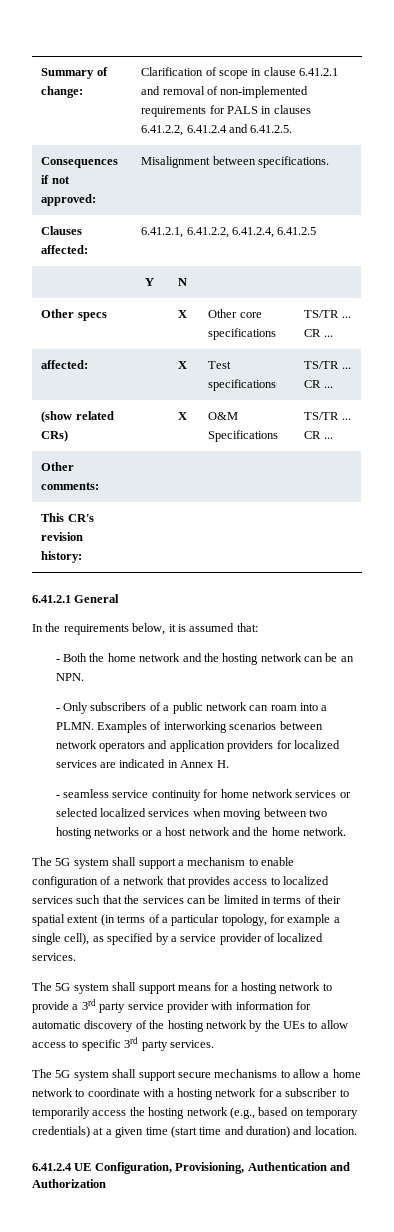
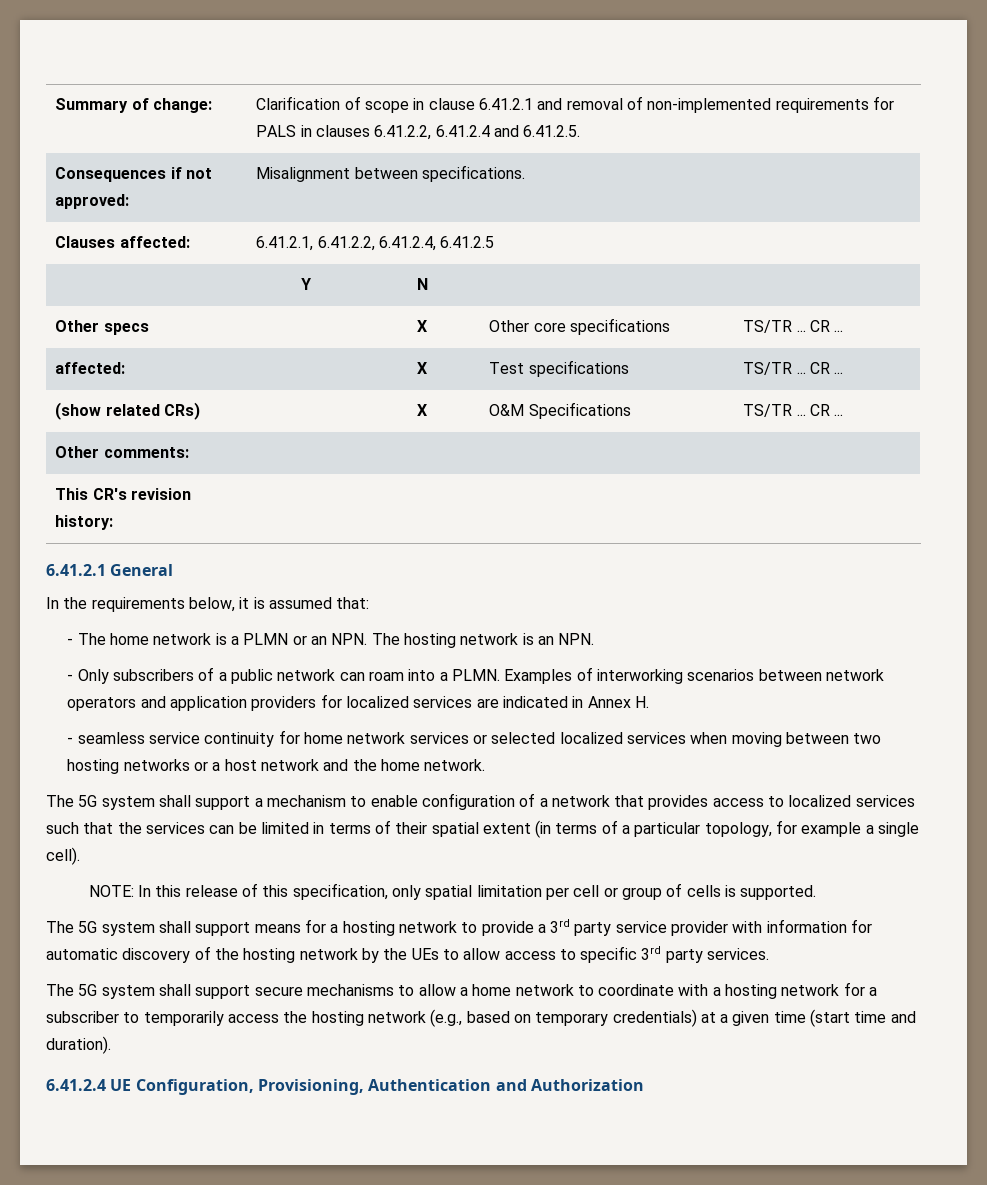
[63,653,338,665] Both the home network and the hosting network can be -> [77,633,534,648] The home network is a PLMN or an NPN. The hosting network is
[64,933,324,945] [32,953,76,961] cell), as specified by a service provider of localized services. -> [46,847,80,865] [88,883,817,900] cell). // NOTE: In this release of this specification, only spatial limitation per cell or group of cells is supported.
[246,1126,357,1138] duration) and location. -> [46,1036,111,1054] duration).

